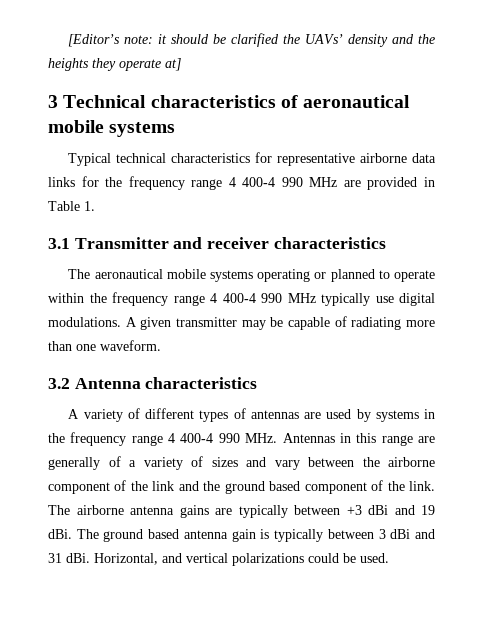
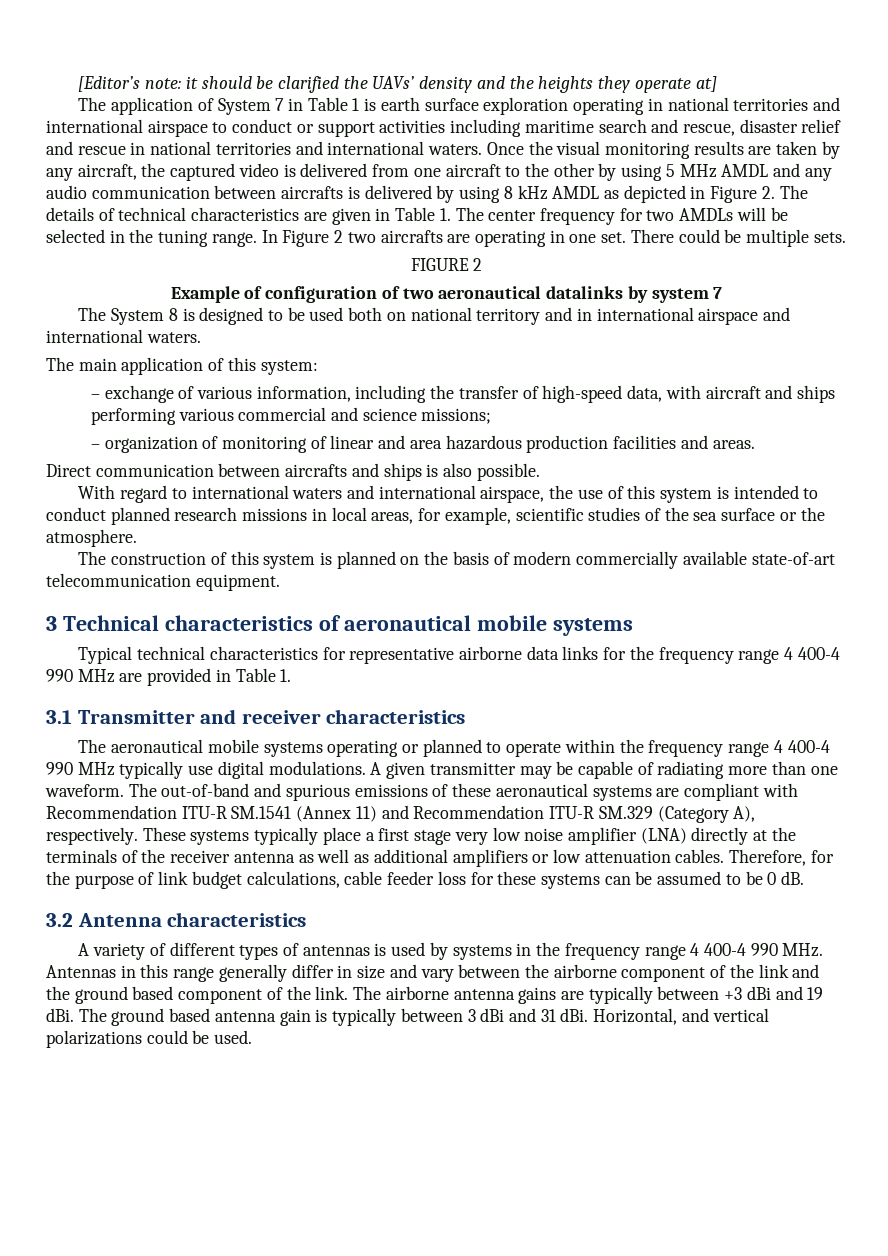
(181, 64) none -> [78,97,840,115] [46,119,842,137] [46,141,840,159] [46,163,832,181] [46,185,808,203] [46,207,788,225] [46,229,846,247] [410,258,483,271] [170,286,723,303] [78,307,790,325] [46,329,201,343] [46,357,318,375] [90,385,835,403] [90,407,492,425] [90,435,755,453] [46,463,540,481] [78,485,819,503] [46,507,825,525] [46,529,137,547] [78,551,835,569] [46,573,280,591] // The application of System 7 in Table 1 is earth surface exploration operating in national territories and international airspace to conduct or support activities including maritime search and rescue, disaster relief and rescue in national territories and international waters. Once the visual monitoring results are taken by any aircraft, the captured video is delivered from one aircraft to the other by using 5 MHz AMDL and any audio communication between aircrafts is delivered by using 8 kHz AMDL as depicted in Figure 2. The details of technical characteristics are given in Table 1. The center frequency for two AMDLs will be selected in the tuning range. In Figure 2 two aircrafts are operating in one set. There could be multiple sets. // FIGURE 2 // Example of configuration of two aeronautical datalinks by system 7 // The System 8 is designed to be used both on national territory and in international airspace and international waters. // The main application of this system: // – exchange of various information, including the transfer of high-speed data, with aircraft and ships performing various commercial and science missions; // – organization of monitoring of linear and area hazardous production facilities and areas. // Direct communication between aircrafts and ships is also possible. // With regard to international waters and international airspace, the use of this system is intended to conduct planned research missions in local areas, for example, scientific studies of the sea surface or the atmosphere. // The construction of this system is planned on the basis of modern commercially available state-of-art telecommunication equipment.
(161, 345) none -> [128,783,798,801] [46,805,756,823] [46,827,796,845] [46,849,834,867] [46,871,805,889] The out-of-band and spurious emissions of these aeronautical systems are compliant with Recommendation ITU-R SM.1541 (Annex 11) and Recommendation ITU-R SM.329 (Category A), respectively. These systems typically place a first stage very low noise amplifier (LNA) directly at the terminals of the receiver antenna as well as additional amplifiers or low attenuation cables. Therefore, for the purpose of link budget calculations, cable feeder loss for these systems can be assumed to be 0 dB.
[304,412,322,419] are -> [374,943,387,956] is
[418,436,436,443] [48,456,238,470] are generally of a variety of sizes -> [218,964,386,982] generally differ in size

